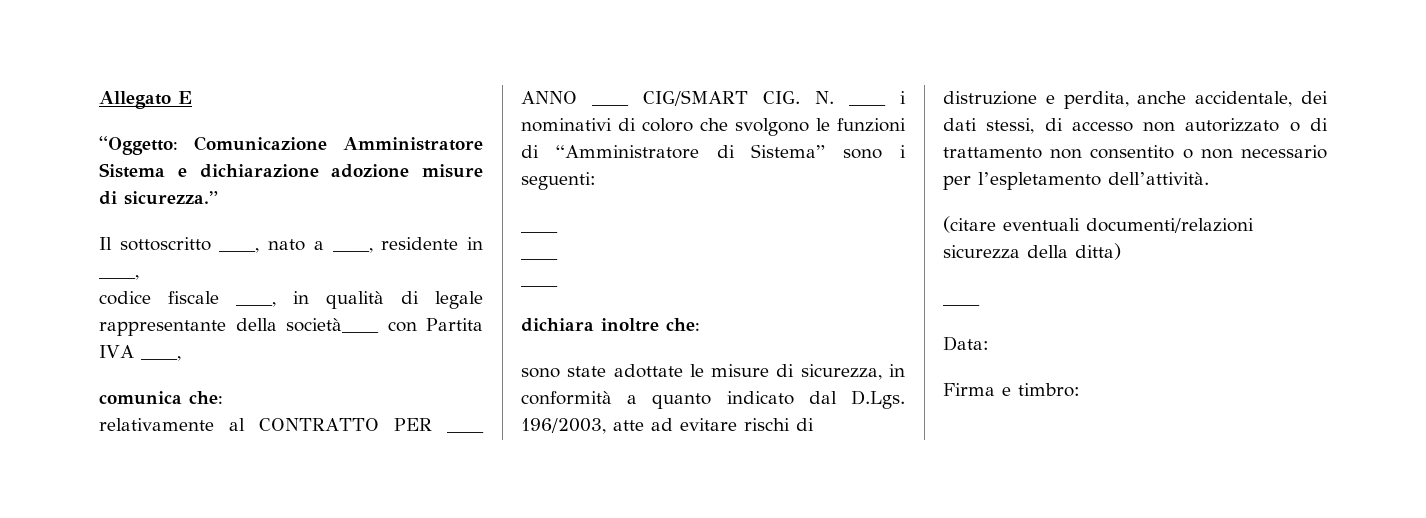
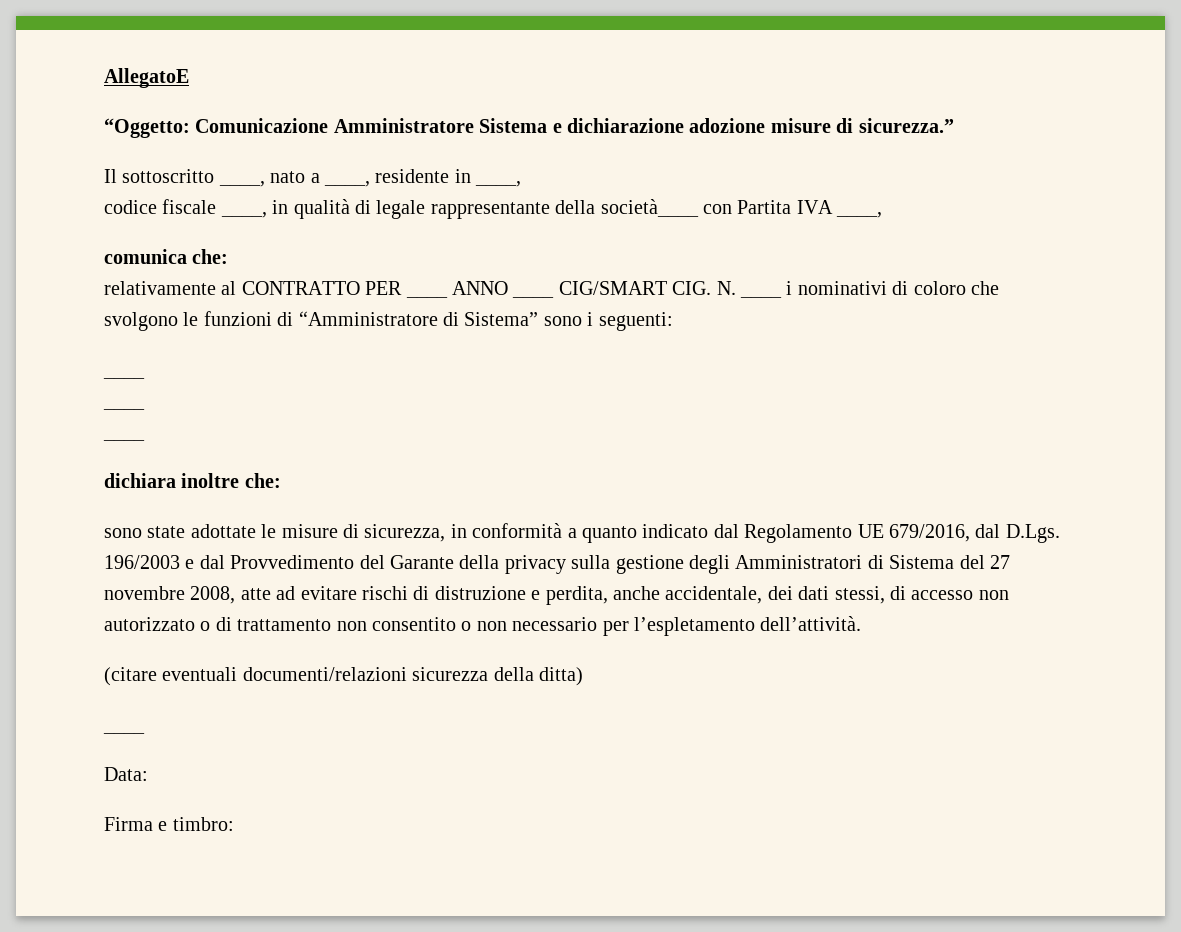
[99,91,192,109] Allegato E -> [104,68,189,88] AllegatoE
[851,390,905,409] [521,418,606,434] D.Lgs. 196/2003, -> [744,524,1060,543] [104,555,1010,574] [104,586,236,604] Regolamento UE 679/2016, dal D.Lgs. 196/2003 e dal Provvedimento del Garante della privacy sulla gestione degli Amministratori di Sistema del 27 novembre 2008,

